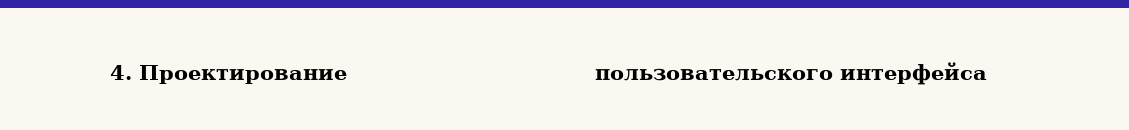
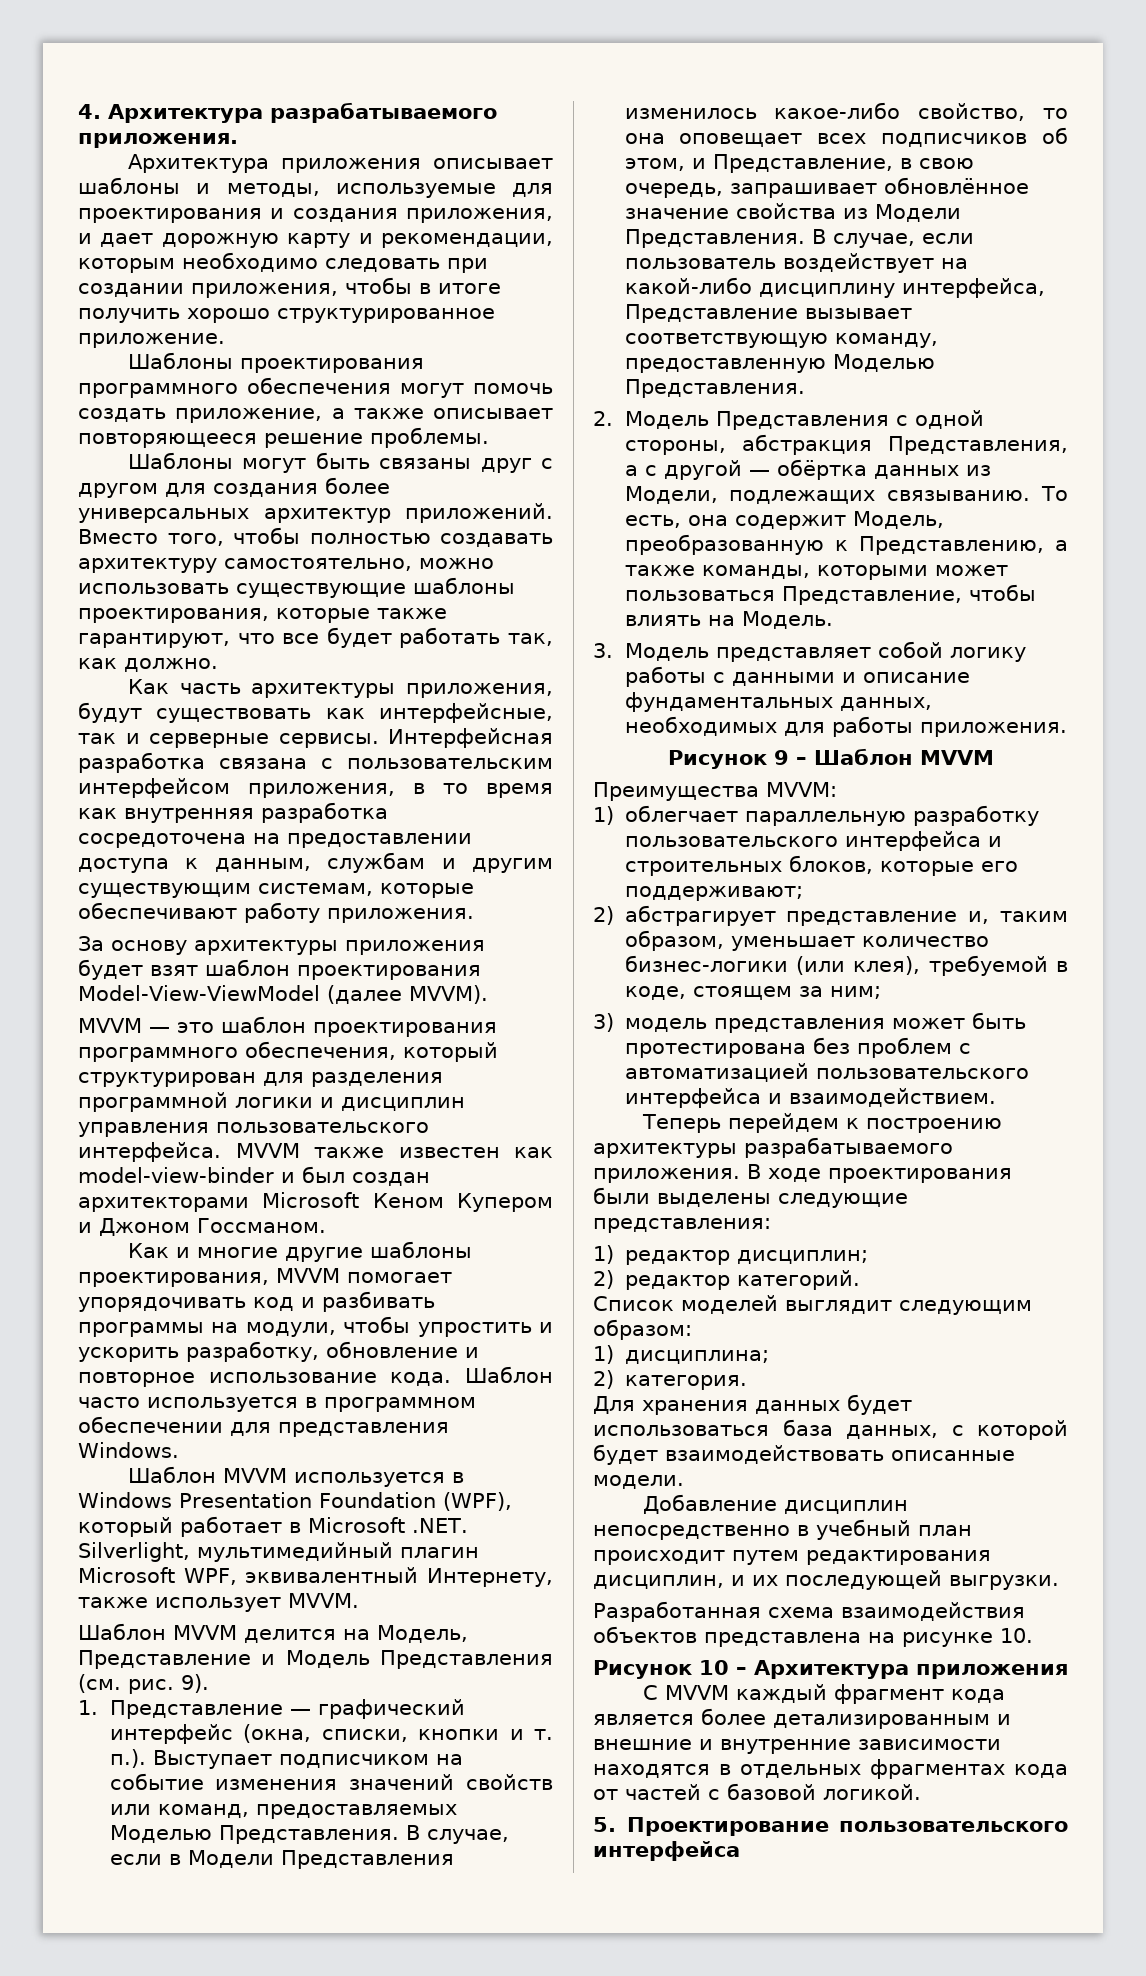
(132, 72) none -> [108,102,497,123] [78,133,238,148] [128,154,553,173] [78,177,553,198] [78,208,553,223] [78,233,553,248] [78,252,488,273] [78,277,501,298] [78,308,495,323] [78,333,225,348] [128,352,425,373] [78,377,553,398] [78,408,553,423] [78,427,489,448] [128,452,553,473] [78,477,390,498] [78,503,553,523] [78,527,553,547] [78,558,494,573] [78,577,515,598] [78,608,447,623] [78,627,553,648] [78,658,218,672] [128,679,553,698] [78,702,553,723] [78,728,553,748] [78,752,553,773] [78,778,553,798] [78,802,388,823] [78,833,472,848] [78,852,553,873] [78,883,474,898] [78,902,474,923] [78,936,485,955] [78,959,481,980] [78,985,488,1004] [78,1016,497,1037] [78,1041,498,1062] [78,1072,443,1087] [78,1092,465,1112] [78,1122,429,1137] [78,1142,553,1162] [78,1166,430,1186] [78,1192,553,1212] [78,1218,326,1236] [128,1241,473,1262] [78,1268,452,1287] [78,1291,435,1312] [78,1316,553,1337] [78,1341,479,1362] [78,1366,553,1387] [78,1397,476,1412] [78,1416,449,1437] [78,1442,179,1458] [128,1466,465,1487] [78,1492,512,1511] [78,1516,468,1537] [78,1542,479,1562] [78,1567,553,1587] [78,1593,359,1612] [78,1623,468,1643] [78,1650,553,1669] [78,1674,209,1694] [78,1699,465,1719] [109,1724,554,1744] [109,1749,463,1769] [109,1773,553,1790] [109,1804,457,1819] [109,1825,509,1844] [109,1850,454,1869] [624,102,1068,121] [624,127,1068,147] [624,154,974,173] [624,177,1029,198] [624,203,961,222] [624,229,974,248] [624,253,968,273] [624,277,1045,298] [624,304,912,323] [624,333,938,348] [624,354,935,373] [624,379,805,398] [593,410,984,430] [624,434,1068,455] [624,459,991,480] [624,486,1068,504] [624,511,944,530] [624,534,1068,555] [624,565,1008,580] [624,584,1036,605] [624,611,833,629] [593,641,1026,662] [624,666,970,687] [624,692,932,712] [624,716,1067,737] [667,748,994,769] [593,782,837,801] [593,805,1039,826] [624,831,1002,851] [624,855,1018,876] [624,886,803,901] [593,905,1068,926] [624,930,989,951] [624,955,1068,976] [624,986,881,1000] [593,1012,1026,1033] [624,1037,971,1058] [624,1063,1029,1082] [624,1088,996,1108] [642,1113,1003,1133] [593,1137,953,1158] [593,1164,1012,1183] [593,1187,908,1208] [593,1218,771,1233] [593,1245,868,1265] [593,1270,860,1290] [593,1295,1032,1315] [593,1319,692,1340] [593,1345,769,1364] [593,1370,747,1390] [593,1394,912,1415] [593,1419,1068,1440] [593,1444,1015,1465] [593,1475,684,1489] [643,1494,909,1514] [593,1519,972,1540] [593,1550,991,1565] [593,1570,1059,1590] [593,1601,1025,1622] [593,1626,1033,1647] [593,1660,1068,1679] [643,1684,1006,1704] [593,1708,1011,1729] [593,1739,1001,1754] [593,1759,1068,1779] [593,1783,921,1800] [593,1817,616,1832] Архитектура разрабатываемого приложения. // Архитектура приложения описывает шаблоны и методы, используемые для проектирования и создания приложения, и дает дорожную карту и рекомендации, которым необходимо следовать при создании приложения, чтобы в итоге получить хорошо структурированное приложение. // Шаблоны проектирования программного обеспечения могут помочь создать приложение, а также описывает повторяющееся решение проблемы. // Шаблоны могут быть связаны друг с другом для создания более универсальных архитектур приложений. Вместо того, чтобы полностью создавать архитектуру самостоятельно, можно использовать существующие шаблоны проектирования, которые также гарантируют, что все будет работать так, как должно. // Как часть архитектуры приложения, будут существовать как интерфейсные, так и серверные сервисы. Интерфейсная разработка связана с пользовательским интерфейсом приложения, в то время как внутренняя разработка сосредоточена на предоставлении доступа к данным, службам и другим существующим системам, которые обеспечивают работу приложения. // За основу архитектуры приложения будет взят шаблон проектирования Model-View-ViewModel (далее MVVM). // MVVM — это шаблон проектирования программного обеспечения, который структурирован для разделения программной логики и дисциплин управления пользовательского интерфейса. MVVM также известен как model-view-binder и был создан архитекторами Microsoft Кеном Купером и Джоном Госсманом. // Как и многие другие шаблоны проектирования, MVVM помогает упорядочивать код и разбивать программы на модули, чтобы упростить и ускорить разработку, обновление и повторное использование кода. Шаблон часто используется в программном обеспечении для представления Windows. // Шаблон MVVM используется в Windows Presentation Foundation (WPF), который работает в Microsoft .NET. Silverlight, мультимедийный плагин Microsoft WPF, эквивалентный Интернету, также использует MVVM. // Шаблон MVVM делится на Модель, Представление и Модель Представления (см. рис. 9). // 1. Представление — графический интерфейс (окна, списки, кнопки и т. п.). Выступает подписчиком на событие изменения значений свойств или команд, предоставляемых Моделью Представления. В случае, если в Модели Представления изменилось какое-либо свойство, то она оповещает всех подписчиков об этом, и Представление, в свою очередь, запрашивает обновлённое значение свойства из Модели Представления. В случае, если пользователь воздействует на какой-либо дисциплину интерфейса, Представление вызывает соответствующую команду, предоставленную Моделью Представления. // 2. Модель Представления с одной стороны, абстракция Представления, а с другой — обёртка данных из Модели, подлежащих связыванию. То есть, она содержит Модель, преобразованную к Представлению, а также команды, которыми может пользоваться Представление, чтобы влиять на Модель. // 3. Модель представляет собой логику работы с данными и описание фундаментальных данных, необходимых для работы приложения. // Рисунок 9 – Шаблон MVVM // Преимущества MVVM: // 1) облегчает параллельную разработку пользовательского интерфейса и строительных блоков, которые его поддерживают; // 2) абстрагирует представление и, таким образом, уменьшает количество бизнес-логики (или клея), требуемой в коде, стоящем за ним; // 3) модель представления может быть протестирована без проблем с автоматизацией пользовательского интерфейса и взаимодействием. // Теперь перейдем к построению архитектуры разрабатываемого приложения. В ходе проектирования были выделены следующие представления: // 1) редактор дисциплин; // 2) редактор категорий. // Список моделей выглядит следующим образом: // 1) дисциплина; // 2) категория. // Для хранения данных будет использоваться база данных, с которой будет взаимодействовать описанные модели. // Добавление дисциплин непосредственно в учебный план происходит путем редактирования дисциплин, и их последующей выгрузки. // Разработанная схема взаимодействия объектов представлена на рисунке 10. // Рисунок 10 – Архитектура приложения // С MVVM каждый фрагмент кода является более детализированным и внешние и внутренние зависимости находятся в отдельных фрагментах кода от частей с базовой логикой. // 5.

